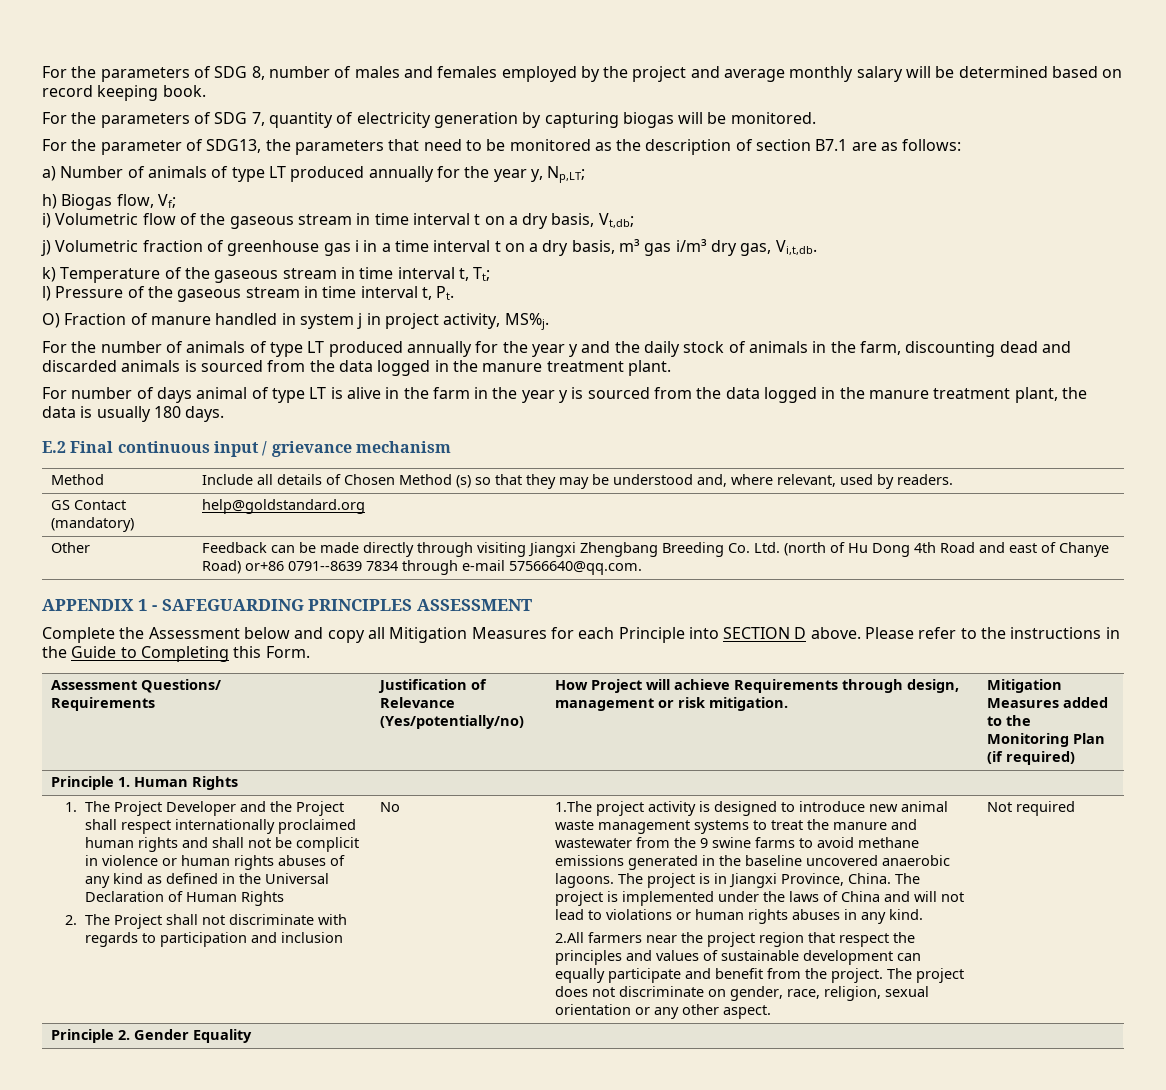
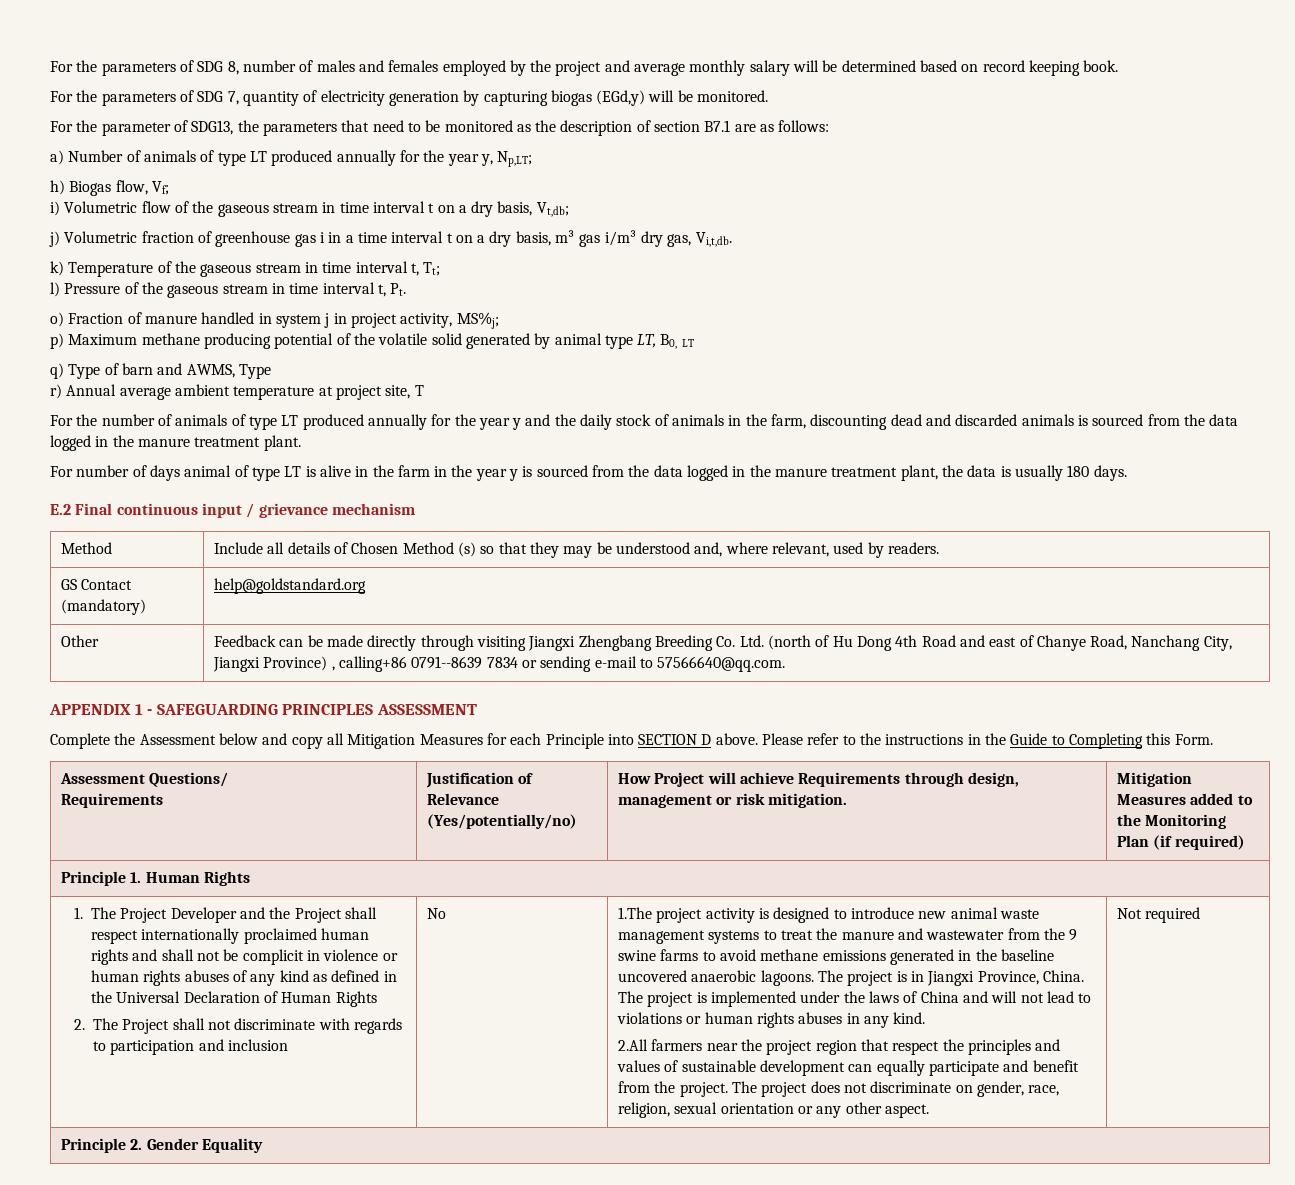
(674, 120) none -> [596,90,646,106] (EGd,y)
[42,313,60,328] O) -> [50,312,64,327] o)
[504,313,549,330] MS%j. -> [456,312,499,329] [50,333,694,349] [50,363,271,379] [50,384,424,400] MS%j; // p) Maximum methane producing potential of the volatile solid generated by animal type LT, B0, LT // q) Type of barn and AWMS, Type // r) Annual average ambient temperature at project site, T
[201,560,505,575] Road) or+86 0791--8639 7834 through e-mail -> [1090,635,1232,651] [213,656,653,672] Road, Nanchang City, Jiangxi Province) , calling+86 0791--8639 7834 or sending e-mail to

